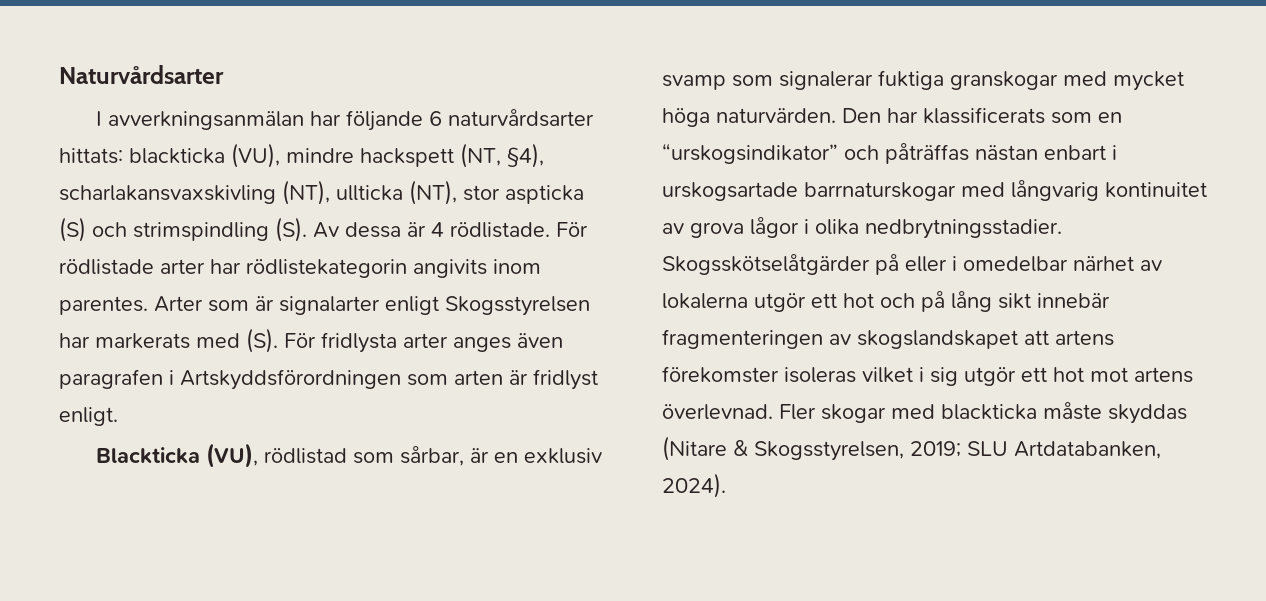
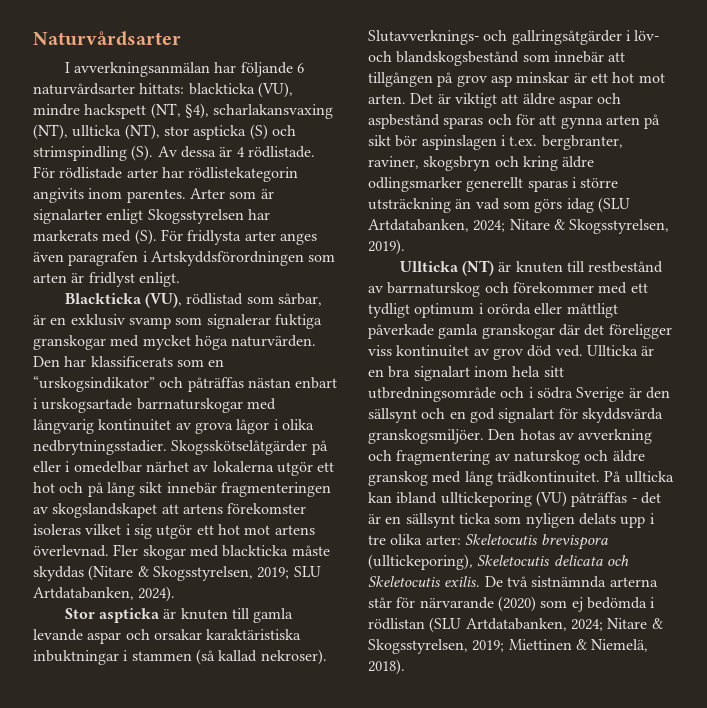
[59,185,276,204] scharlakansvaxskivling -> [213,104,334,119] scharlakansvaxing
(726, 485) none -> [64,608,294,623] [33,629,302,644] [33,649,327,665] [368,30,660,45] [368,51,626,66] [368,72,665,87] [368,93,622,108] [368,114,661,129] [368,135,623,150] [368,156,595,171] [368,177,619,192] [368,197,630,213] [368,219,670,234] [368,239,405,255] [399,260,664,276] [368,282,648,297] [368,303,618,318] [368,324,672,339] [368,345,655,360] [368,366,564,381] [368,387,670,402] [368,408,663,423] [368,429,653,444] [368,450,645,465] [368,471,674,486] [368,491,661,507] [368,513,655,528] [368,534,609,550] [368,554,629,570] [368,576,658,588] [368,596,656,612] [368,617,663,633] [368,639,649,654] [368,659,405,675] // Stor aspticka är knuten till gamla levande aspar och orsakar karaktäristiska inbuktningar i stammen (så kallad nekroser). Slutavverknings- och gallringsåtgärder i löv- och blandskogsbestånd som innebär att tillgången på grov asp minskar är ett hot mot arten. Det är viktigt att äldre aspar och aspbestånd sparas och för att gynna arten på sikt bör aspinslagen i t.ex. bergbranter, raviner, skogsbryn och kring äldre odlingsmarker generellt sparas i större utsträckning än vad som görs idag (SLU Artdatabanken, 2024; Nitare & Skogsstyrelsen, 2019). // Ullticka (NT) är knuten till restbestånd av barrnaturskog och förekommer med ett tydligt optimum i orörda eller måttligt påverkade gamla granskogar där det föreligger viss kontinuitet av grov död ved. Ullticka är en bra signalart inom hela sitt utbredningsområde och i södra Sverige är den sällsynt och en god signalart för skyddsvärda granskogsmiljöer. Den hotas av avverkning och fragmentering av naturskog och äldre granskog med lång trädkontinuitet. På ullticka kan ibland ulltickeporing (VU) påträffas - det är en sällsynt ticka som nyligen delats upp i tre olika arter: Skeletocutis brevispora (ulltickeporing), Skeletocutis delicata och Skeletocutis exilis. De två sistnämnda arterna står för närvarande (2020) som ej bedömda i rödlistan (SLU Artdatabanken, 2024; Nitare & Skogsstyrelsen, 2019; Miettinen & Niemelä, 2018).

